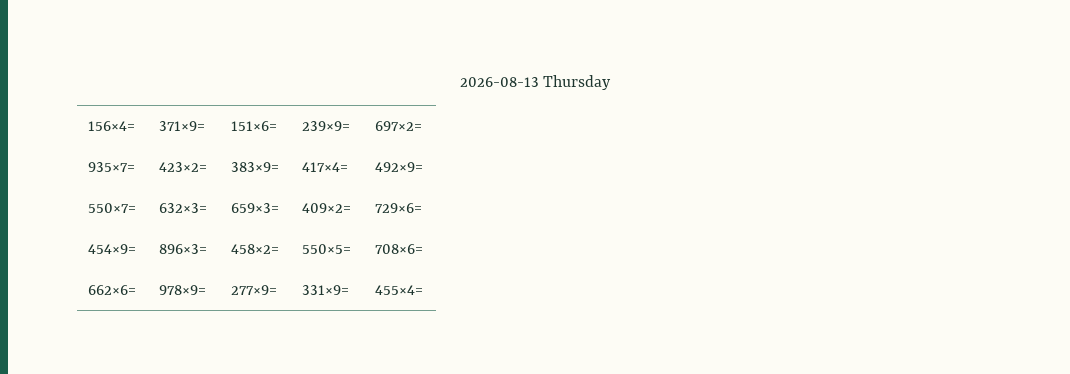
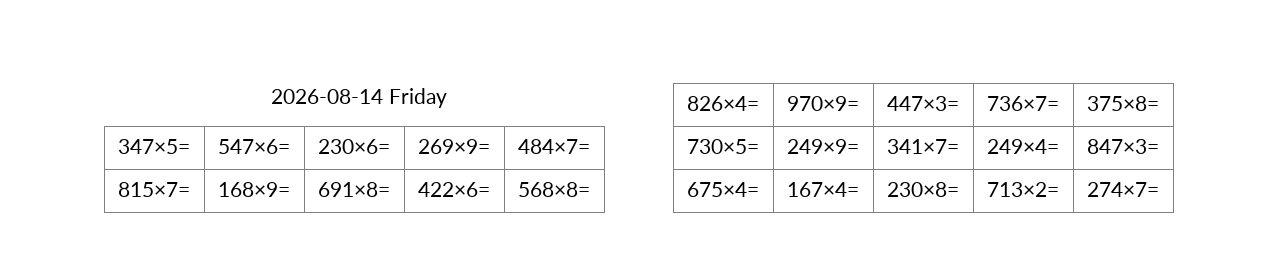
[459,75,612,90] [88,121,136,131] [159,121,206,131] [231,121,278,131] [302,121,351,131] [375,121,423,131] [88,162,136,172] [159,162,208,172] [231,162,280,172] [302,162,349,172] [375,162,424,172] [88,203,137,213] [159,203,208,213] [231,203,280,213] [302,203,352,213] [375,203,423,213] [88,244,137,254] [159,244,208,254] [231,244,280,254] [302,244,352,254] [375,244,424,254] [88,285,137,295] [159,285,207,295] [231,285,278,295] [302,285,350,295] [375,285,424,295] 2026-08-13 Thursday // 156×4= | 371×9= | 151×6= | 239×9= | 697×2= // 935×7= | 423×2= | 383×9= | 417×4= | 492×9= // 550×7= | 632×3= | 659×3= | 409×2= | 729×6= // 454×9= | 896×3= | 458×2= | 550×5= | 708×6= // 662×6= | 978×9= | 277×9= | 331×9= | 455×4= -> [271,88,447,108] [117,139,190,154] [217,139,290,154] [317,139,390,154] [417,139,490,154] [517,139,590,154] [117,182,190,197] [217,182,290,197] [317,182,390,197] [417,182,490,197] [517,182,590,197] [686,96,759,111] [786,96,859,111] [886,96,959,111] [986,96,1059,111] [1086,96,1159,111] [686,139,759,154] [786,139,859,154] [886,139,959,154] [986,139,1059,154] [1086,139,1159,154] [686,182,759,197] [786,182,859,197] [886,182,959,197] [986,182,1059,197] [1086,182,1159,197] 2026-08-14 Friday // 347×5= | 547×6= | 230×6= | 269×9= | 484×7= // 815×7= | 168×9= | 691×8= | 422×6= | 568×8= // 826×4= | 970×9= | 447×3= | 736×7= | 375×8= // 730×5= | 249×9= | 341×7= | 249×4= | 847×3= // 675×4= | 167×4= | 230×8= | 713×2= | 274×7=

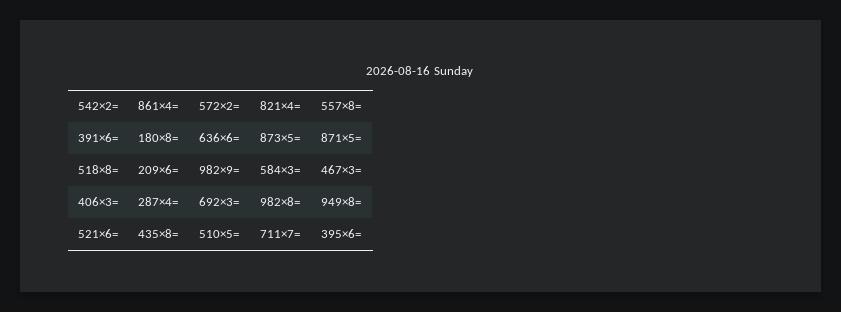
[271,88,447,108] [117,139,190,154] [217,139,290,154] [317,139,390,154] [417,139,490,154] [517,139,590,154] [117,182,190,197] [217,182,290,197] [317,182,390,197] [417,182,490,197] [517,182,590,197] [686,96,759,111] [786,96,859,111] [886,96,959,111] [986,96,1059,111] [1086,96,1159,111] [686,139,759,154] [786,139,859,154] [886,139,959,154] [986,139,1059,154] [1086,139,1159,154] [686,182,759,197] [786,182,859,197] [886,182,959,197] [986,182,1059,197] [1086,182,1159,197] 2026-08-14 Friday // 347×5= | 547×6= | 230×6= | 269×9= | 484×7= // 815×7= | 168×9= | 691×8= | 422×6= | 568×8= // 826×4= | 970×9= | 447×3= | 736×7= | 375×8= // 730×5= | 249×9= | 341×7= | 249×4= | 847×3= // 675×4= | 167×4= | 230×8= | 713×2= | 274×7= -> [366,66,473,77] [77,102,118,110] [137,101,178,110] [198,102,239,110] [259,101,300,110] [320,101,361,110] [77,133,118,142] [137,133,178,142] [198,133,239,142] [259,133,300,142] [320,133,361,142] [77,165,118,174] [137,165,178,174] [198,165,239,174] [259,165,300,174] [320,165,361,174] [77,197,118,206] [137,197,178,206] [198,197,239,206] [259,197,300,206] [320,197,361,206] [77,229,118,238] [137,229,178,238] [198,230,239,238] [259,230,300,238] [320,229,361,238] 2026-08-16 Sunday // 542×2= | 861×4= | 572×2= | 821×4= | 557×8= // 391×6= | 180×8= | 636×6= | 873×5= | 871×5= // 518×8= | 209×6= | 982×9= | 584×3= | 467×3= // 406×3= | 287×4= | 692×3= | 982×8= | 949×8= // 521×6= | 435×8= | 510×5= | 711×7= | 395×6=

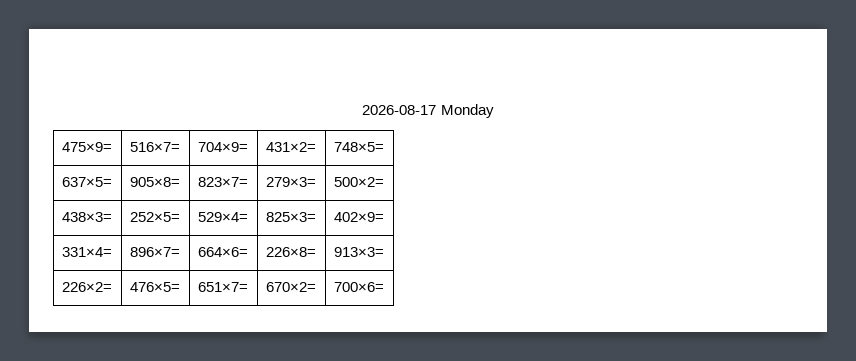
[366,66,473,77] [77,102,118,110] [137,101,178,110] [198,102,239,110] [259,101,300,110] [320,101,361,110] [77,133,118,142] [137,133,178,142] [198,133,239,142] [259,133,300,142] [320,133,361,142] [77,165,118,174] [137,165,178,174] [198,165,239,174] [259,165,300,174] [320,165,361,174] [77,197,118,206] [137,197,178,206] [198,197,239,206] [259,197,300,206] [320,197,361,206] [77,229,118,238] [137,229,178,238] [198,230,239,238] [259,230,300,238] [320,229,361,238] 2026-08-16 Sunday // 542×2= | 861×4= | 572×2= | 821×4= | 557×8= // 391×6= | 180×8= | 636×6= | 873×5= | 871×5= // 518×8= | 209×6= | 982×9= | 584×3= | 467×3= // 406×3= | 287×4= | 692×3= | 982×8= | 949×8= // 521×6= | 435×8= | 510×5= | 711×7= | 395×6= -> [362,104,494,118] [61,142,112,152] [129,142,180,152] [197,142,248,152] [265,142,316,152] [333,142,384,152] [61,177,112,187] [129,177,180,187] [197,177,248,187] [265,177,316,187] [333,177,384,187] [61,212,112,222] [129,212,180,222] [197,212,248,222] [265,212,316,222] [333,212,384,222] [61,247,112,257] [129,247,180,257] [197,247,248,257] [265,247,316,257] [333,247,384,257] [61,282,112,292] [129,282,180,292] [197,282,248,292] [265,282,316,292] [333,282,384,292] 2026-08-17 Monday // 475×9= | 516×7= | 704×9= | 431×2= | 748×5= // 637×5= | 905×8= | 823×7= | 279×3= | 500×2= // 438×3= | 252×5= | 529×4= | 825×3= | 402×9= // 331×4= | 896×7= | 664×6= | 226×8= | 913×3= // 226×2= | 476×5= | 651×7= | 670×2= | 700×6=

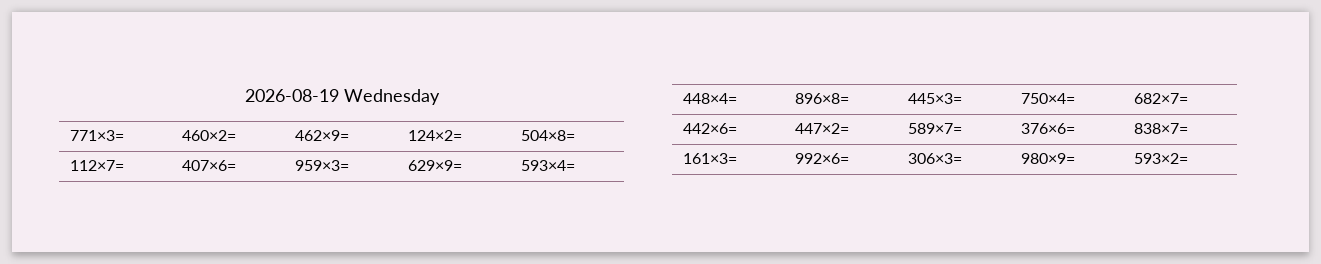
[362,104,494,118] [61,142,112,152] [129,142,180,152] [197,142,248,152] [265,142,316,152] [333,142,384,152] [61,177,112,187] [129,177,180,187] [197,177,248,187] [265,177,316,187] [333,177,384,187] [61,212,112,222] [129,212,180,222] [197,212,248,222] [265,212,316,222] [333,212,384,222] [61,247,112,257] [129,247,180,257] [197,247,248,257] [265,247,316,257] [333,247,384,257] [61,282,112,292] [129,282,180,292] [197,282,248,292] [265,282,316,292] [333,282,384,292] 2026-08-17 Monday // 475×9= | 516×7= | 704×9= | 431×2= | 748×5= // 637×5= | 905×8= | 823×7= | 279×3= | 500×2= // 438×3= | 252×5= | 529×4= | 825×3= | 402×9= // 331×4= | 896×7= | 664×6= | 226×8= | 913×3= // 226×2= | 476×5= | 651×7= | 670×2= | 700×6= -> [244,89,440,105] [70,130,125,141] [182,130,237,141] [295,130,350,141] [408,130,463,141] [521,130,576,141] [70,160,125,171] [182,160,237,171] [295,160,350,171] [408,160,463,171] [521,160,576,171] [683,93,738,104] [795,93,850,104] [908,93,963,104] [1021,93,1076,104] [1134,93,1189,104] [683,123,738,134] [795,123,850,134] [908,123,963,134] [1021,123,1076,134] [1134,123,1189,134] [683,153,738,164] [795,153,850,164] [908,153,963,164] [1021,153,1076,164] [1134,153,1189,164] 2026-08-19 Wednesday // 771×3= | 460×2= | 462×9= | 124×2= | 504×8= // 112×7= | 407×6= | 959×3= | 629×9= | 593×4= // 448×4= | 896×8= | 445×3= | 750×4= | 682×7= // 442×6= | 447×2= | 589×7= | 376×6= | 838×7= // 161×3= | 992×6= | 306×3= | 980×9= | 593×2=

